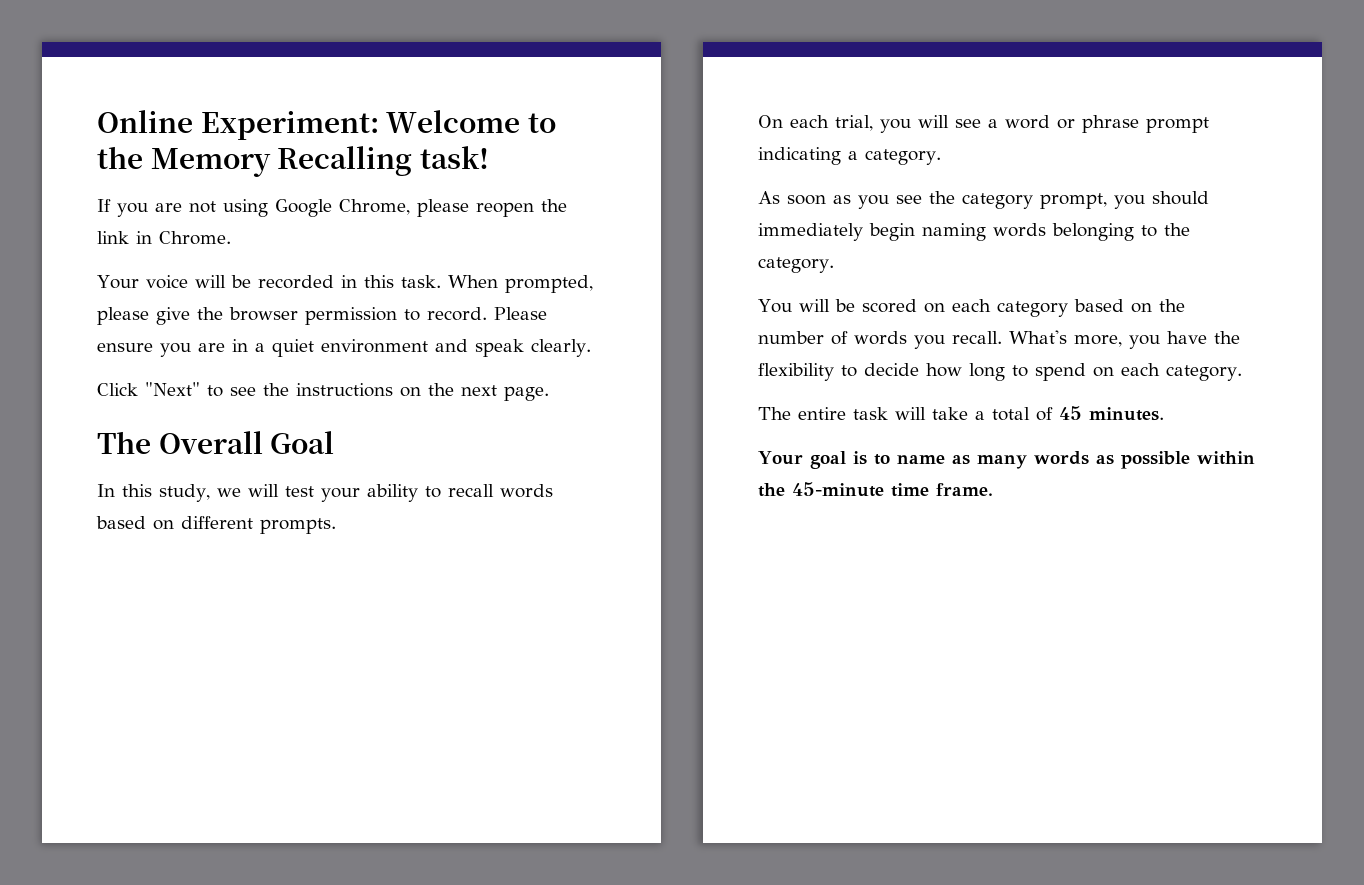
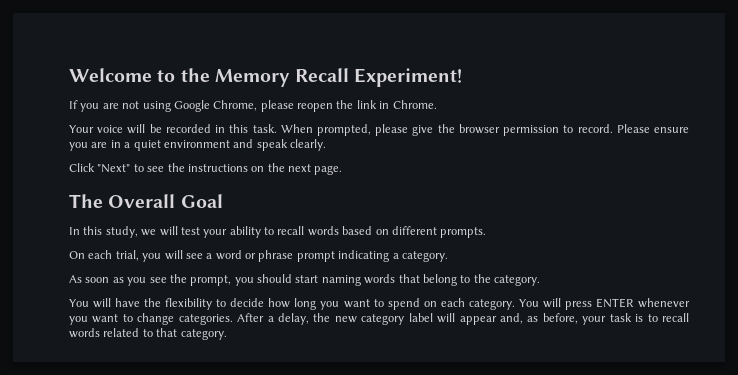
[97,110,379,140] Online Experiment: -> (69, 75) none
[277,146,489,176] Recalling task! -> [295,68,463,87] Recall Experiment!
[962,193,1033,209] category -> (187, 278) none
[758,223,1134,241] immediately begin naming words belonging -> [295,274,457,286] start naming words that belong
[834,299,1185,317] [758,330,1160,349] be scored on each category based on the number of words you recall. What's more, you -> (112, 303) none
(1005, 372) none -> [320,299,370,310] you want
[758,406,1164,421] [758,451,1255,469] [758,482,993,497] // The entire task will take a total of 45 minutes. // Your goal is to name as many words as possible within the 45-minute time frame. -> [518,298,690,310] [69,313,690,325] [69,328,227,340] You will press ENTER whenever you want to change categories. After a delay, the new category label will appear and, as before, your task is to recall words related to that category.

